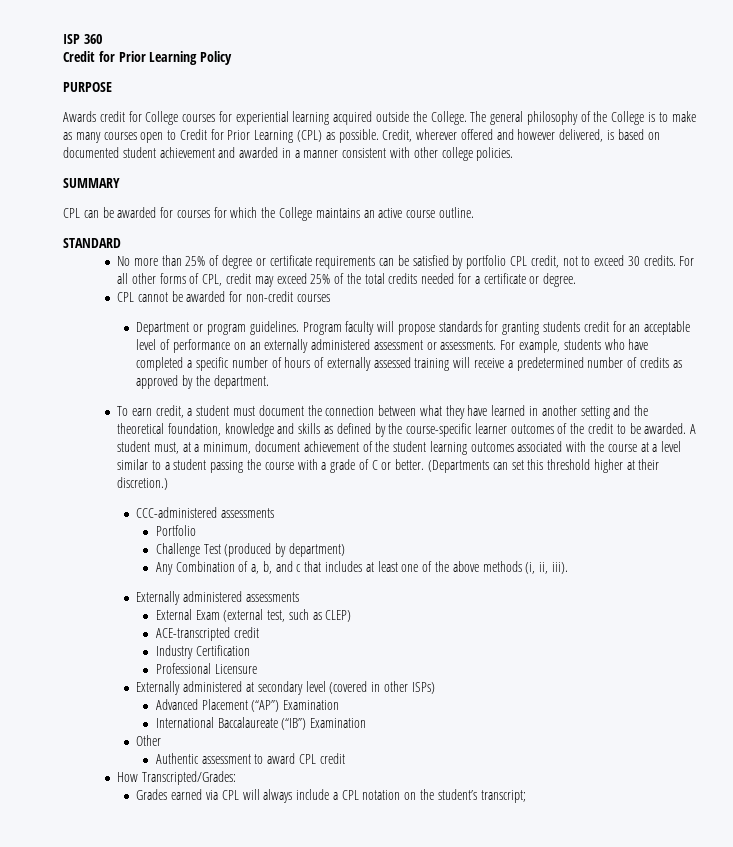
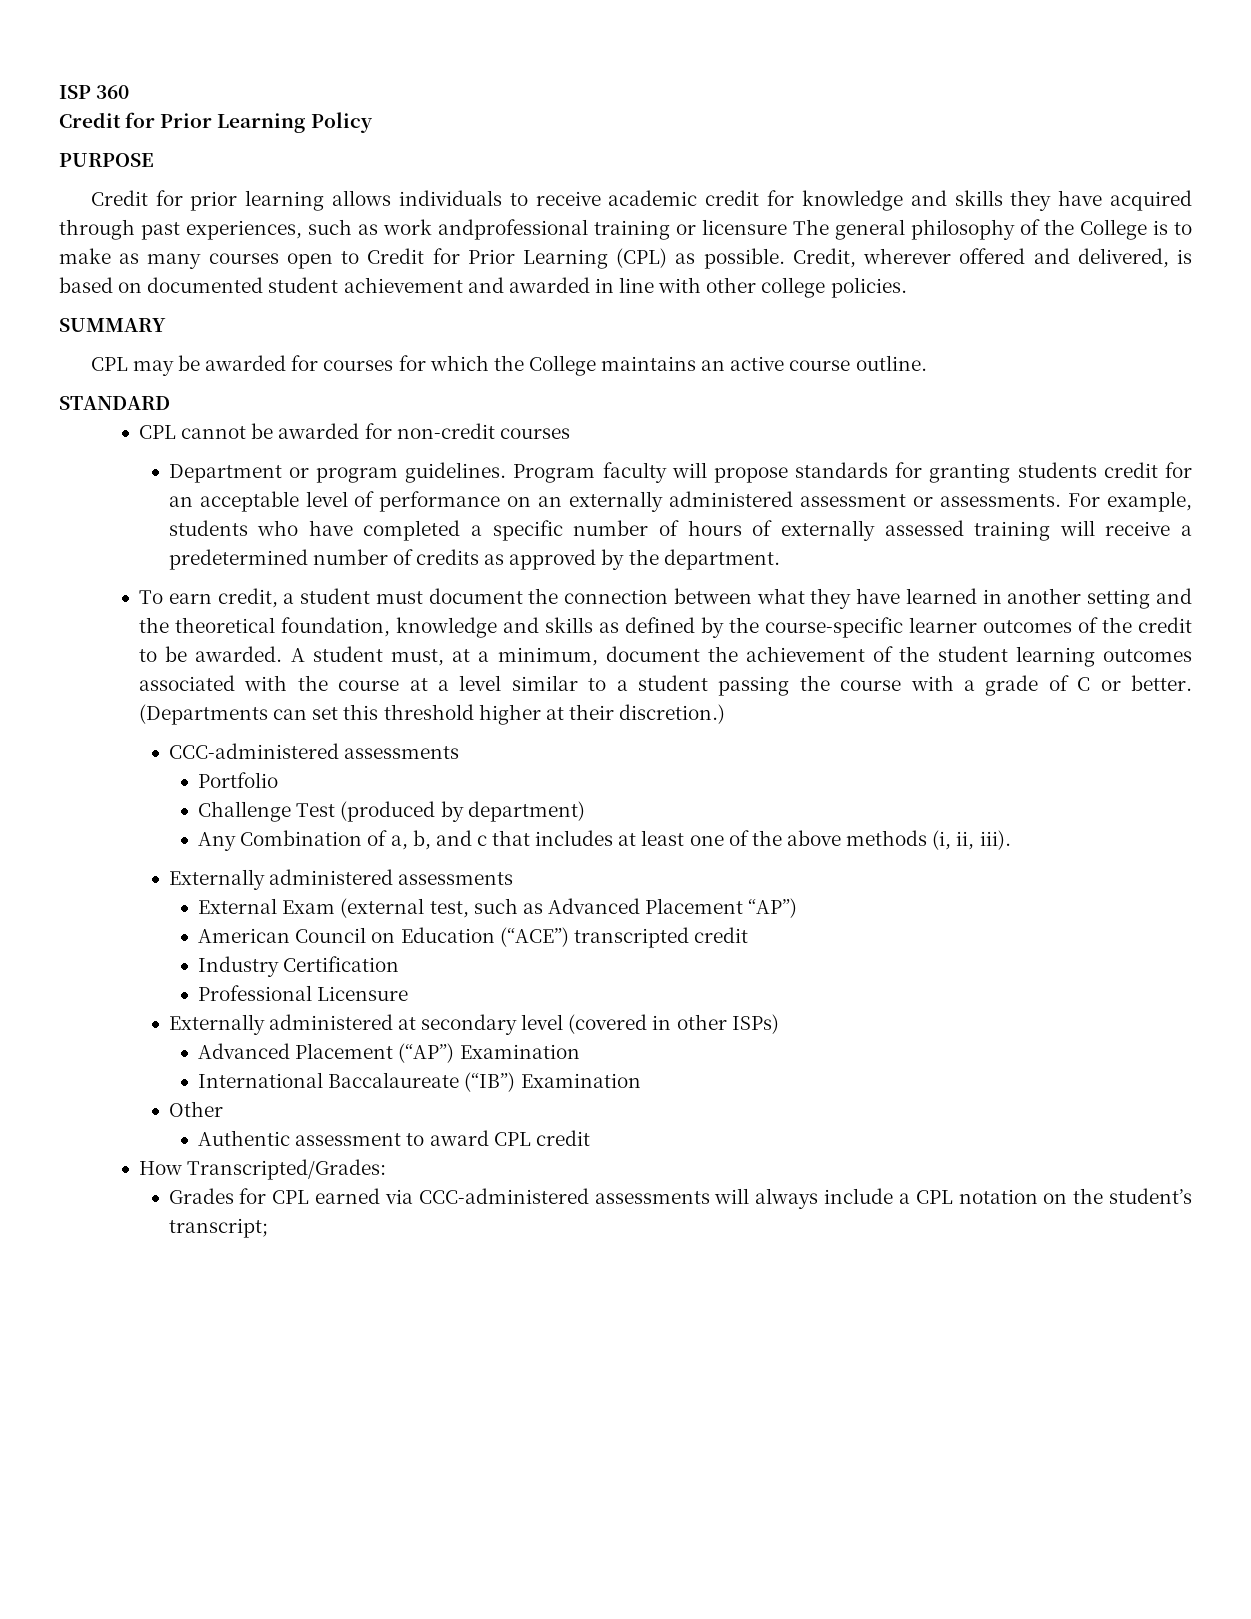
[63,111,467,125] Awards credit for College courses for experiential learning acquired outside the College. -> [90,190,1193,211] [59,219,787,240] Credit for prior learning allows individuals to receive academic credit for knowledge and skills they have acquired through past experiences, such as work andprofessional training or licensure
[517,129,556,140] however -> (1070, 256) none
[294,148,387,158] a manner consistent -> [619,277,655,293] line
[83,210,99,218] can -> [132,360,174,376] may
[117,255,695,269] [117,273,577,287] // No more than 25% of degree or certificate requirements can be satisfied by portfolio CPL credit, not to exceed 30 credits. For all other forms of CPL, credit may exceed 25% of the total credits needed for a certificate or degree. -> (170, 403) none
(301, 446) none -> [707,646,738,662] the
[325,610,352,622] [155,627,230,641] CLEP) // ACE-transcripted -> [547,898,798,918] [198,927,689,948] Advanced Placement “AP”) // American Council on Education (“ACE”) transcripted
[171,789,239,800] earned via CPL -> [239,1188,710,1204] for CPL earned via CCC-administered assessments

